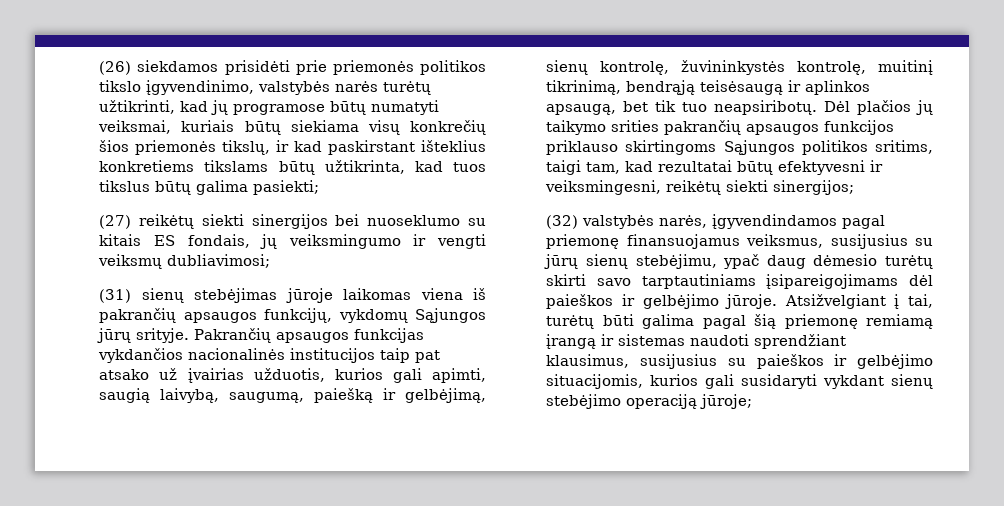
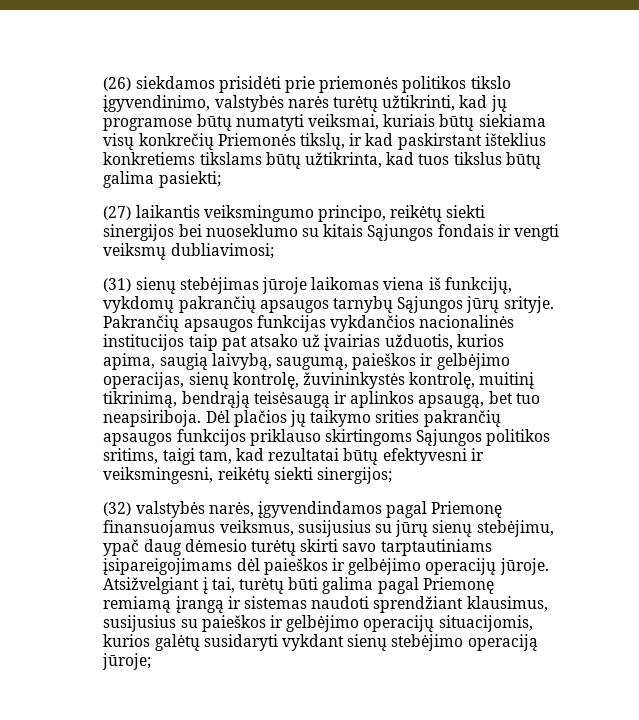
[99,140,217,155] šios priemonės -> [217,133,296,146] Priemonės
(132, 222) none -> [135,205,387,222] laikantis veiksmingumo principo,
[153,234,401,249] ES fondais, jų veiksmingumo -> [367,224,494,241] Sąjungos fondais
[99,308,408,323] pakrančių apsaugos funkcijų, vykdomų -> [444,277,512,294] [103,296,394,313] funkcijų, vykdomų pakrančių apsaugos tarnybų
[392,368,486,383] gali apimti, -> [103,353,156,370] apima,
[314,388,487,403] paiešką ir gelbėjimą, -> [352,353,510,370] [103,372,185,389] paieškos ir gelbėjimo operacijas,
[655,100,818,115] tik tuo neapsiribotų. -> [515,393,540,404] [103,410,202,427] tuo neapsiriboja.
[546,234,620,249] priemonę -> [431,501,503,518] Priemonę
(719, 301) none -> [425,558,497,575] operacijų
[754,314,858,329] šią priemonę -> [422,577,494,594] Priemonę
(933, 361) none -> [363,615,435,632] operacijų
[705,374,735,389] gali -> [154,634,200,651] galėtų

